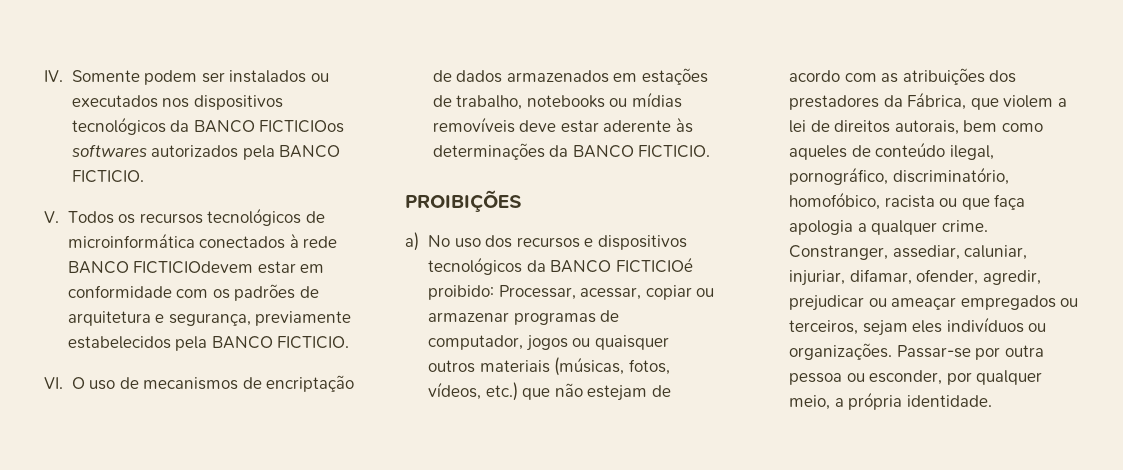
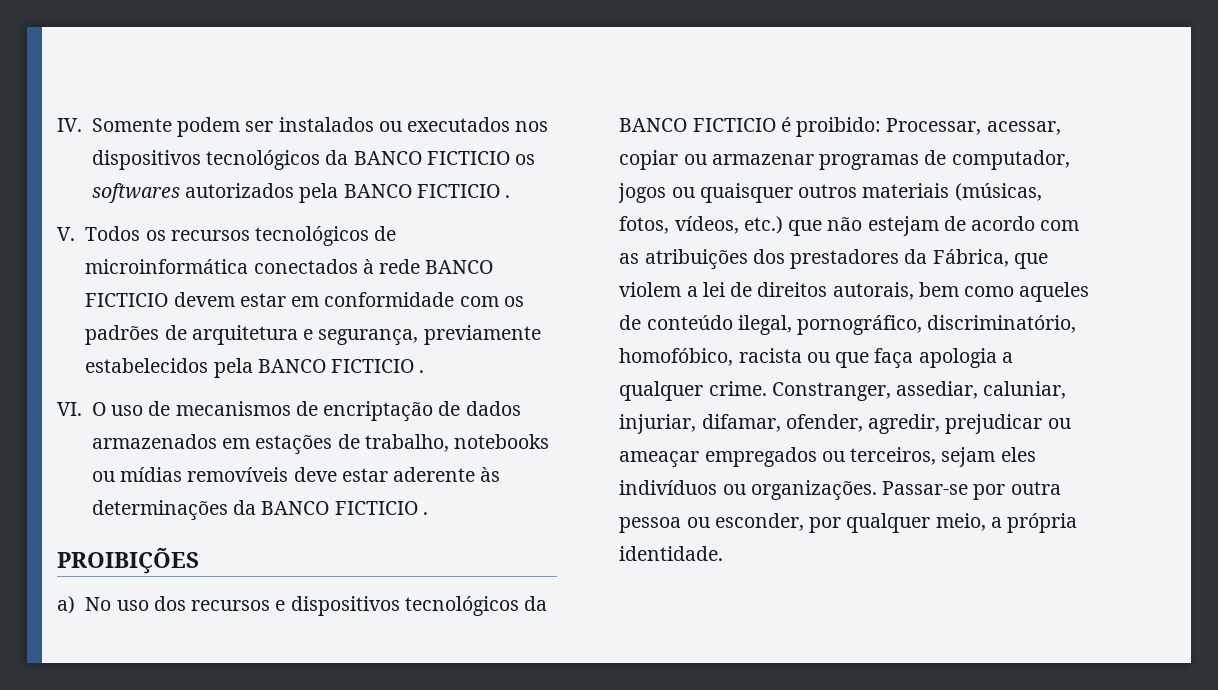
[259,120,345,133] FICTICIOos -> [426,151,536,165] FICTICIO os
[71,170,144,183] FICTICIO. -> [416,184,511,198] FICTICIO .
[133,261,254,274] FICTICIOdevem -> [85,292,235,307] FICTICIO devem
[277,336,350,349] FICTICIO. -> [331,359,425,373] FICTICIO .
[638,145,711,158] FICTICIO. -> [334,501,428,515] FICTICIO .
[615,257,693,273] FICTICIOé -> [692,117,791,132] FICTICIO é

